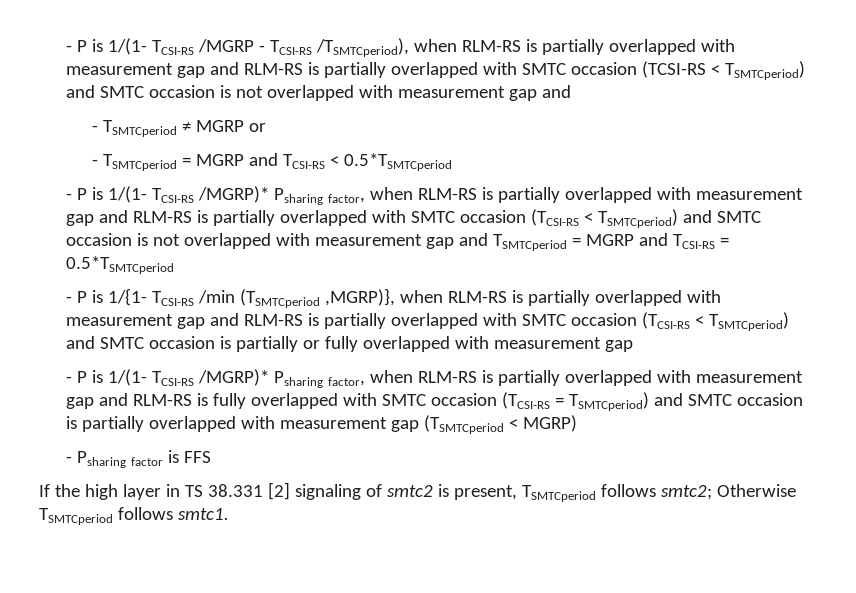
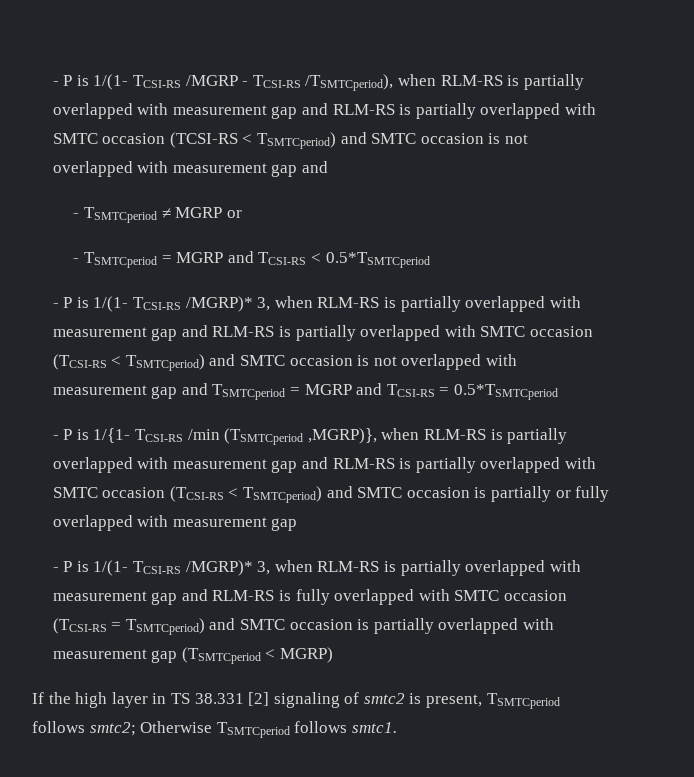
[273,188,365,205] Psharing factor, -> [257,297,271,311] 3,
[273,371,365,388] Psharing factor, -> [257,561,271,575] 3,
[65,450,211,468] // - Psharing factor is FFS -> (334, 655) none

